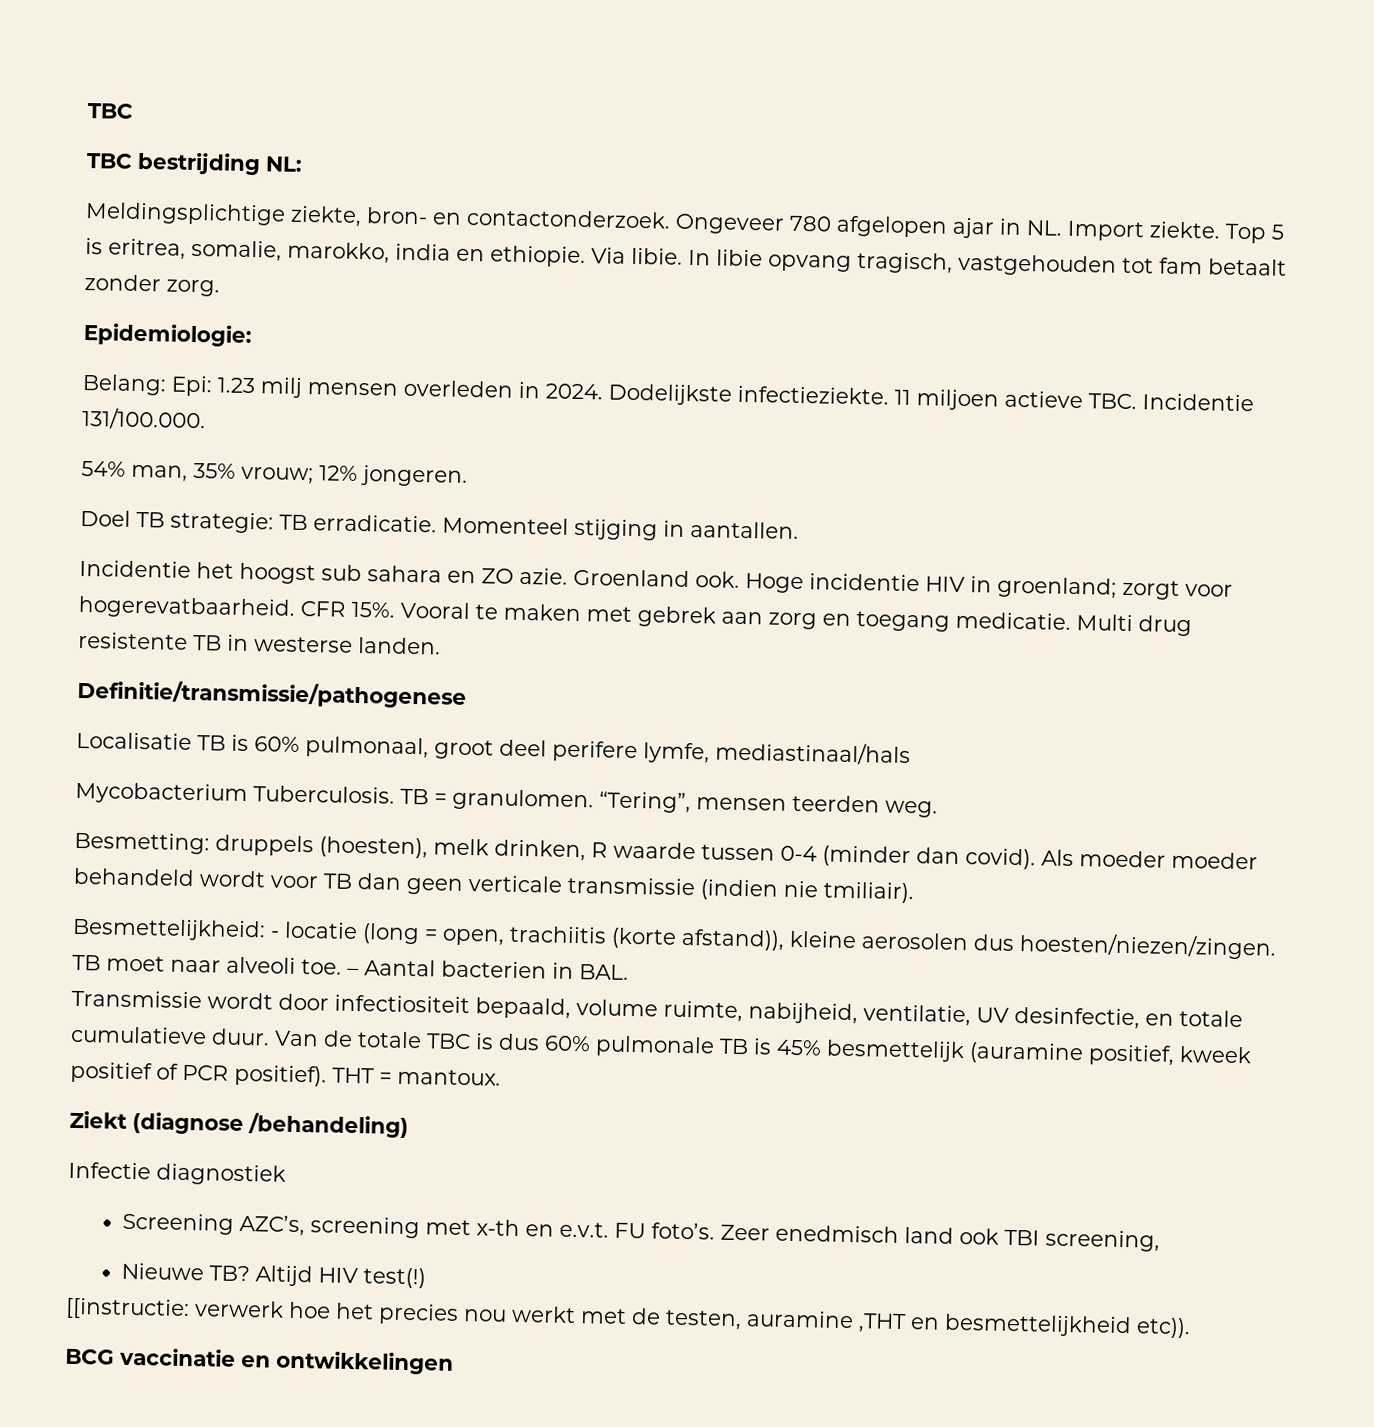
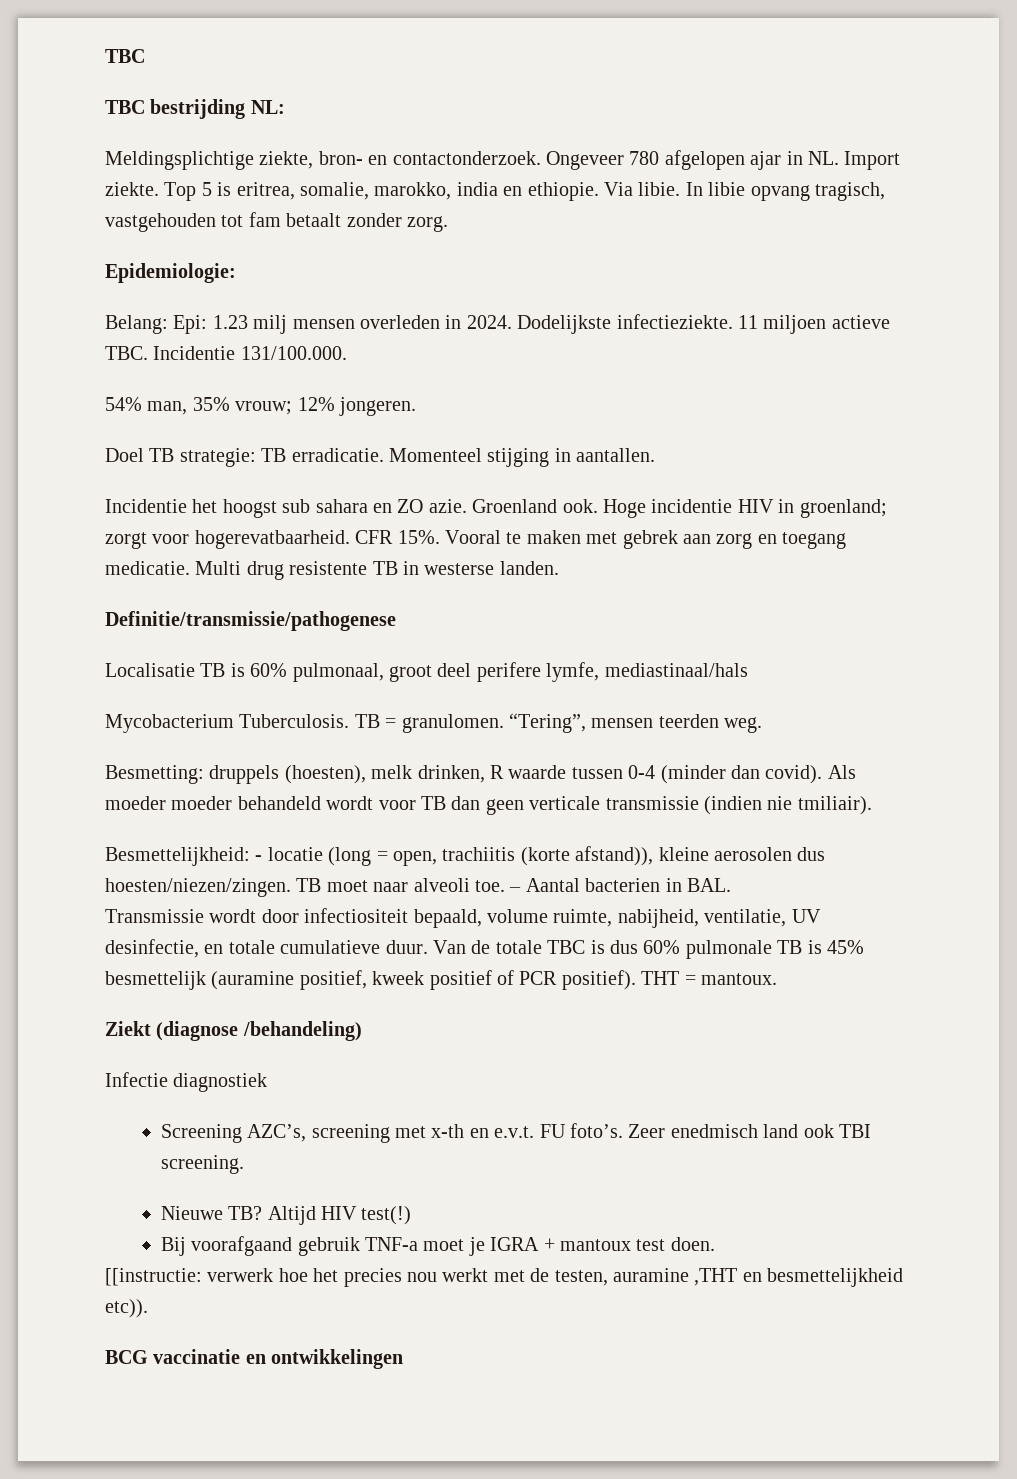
[1045,1229,1161,1252] screening, -> [160,1155,244,1174] screening.
(427, 1278) none -> [160,1236,715,1256] // Bij voorafgaand gebruik TNF-a moet je IGRA + mantoux test doen.

